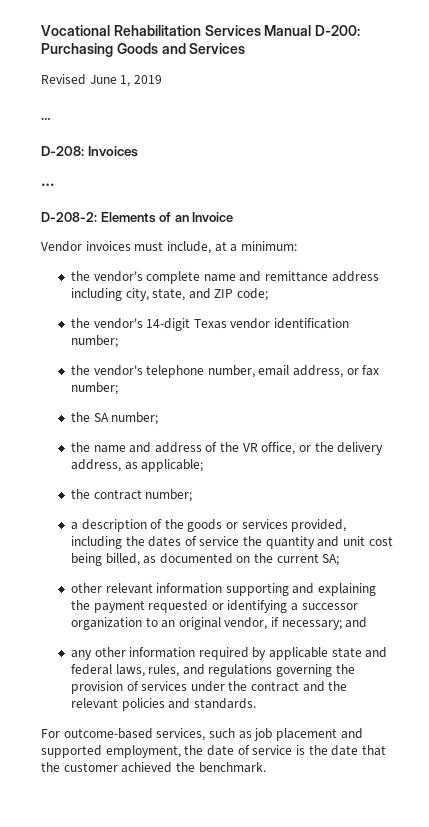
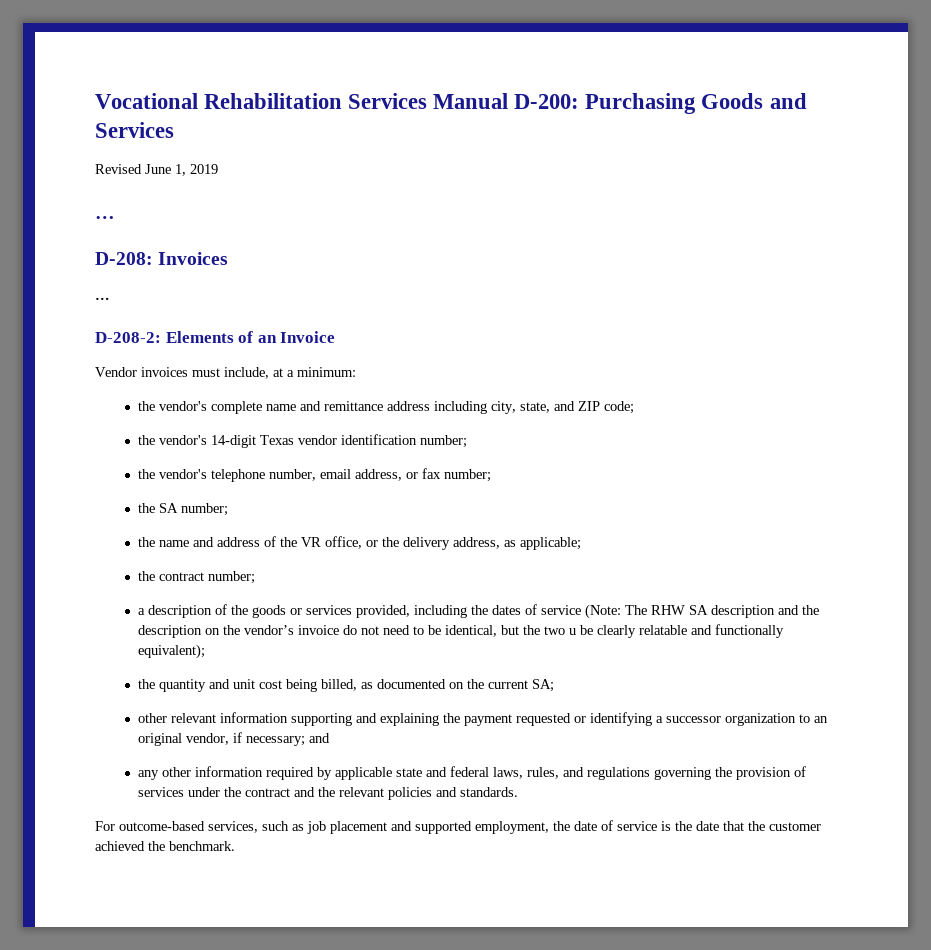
(240, 541) none -> [584,604,819,619] [137,624,784,638] [137,644,205,659] (Note: The RHW SA description and the description on the vendor’s invoice do not need to be identical, but the two u be clearly relatable and functionally equivalent); //

